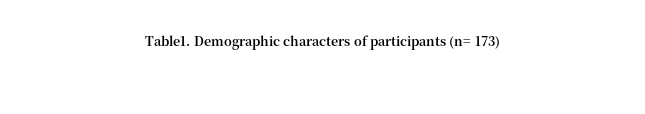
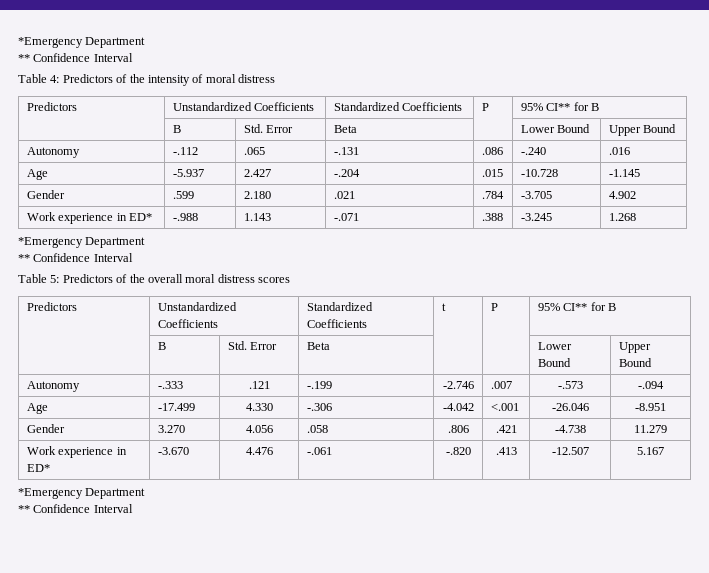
[145,35,500,50] Table1. Demographic characters of participants (n= 173) -> [18,37,146,48] [18,53,133,62] [18,74,275,86] [26,102,77,111] [172,102,315,111] [333,102,463,111] [481,103,489,111] [520,102,599,111] [172,125,181,133] [243,124,294,133] [333,125,357,133] [520,124,591,133] [608,124,677,136] [26,147,80,158] [172,147,198,155] [243,147,265,155] [333,147,359,155] [481,147,503,155] [520,147,546,155] [608,147,630,155] [26,169,48,180] [172,169,204,177] [243,169,271,177] [333,169,360,177] [481,169,503,177] [520,169,558,177] [608,169,640,177] [26,190,65,199] [172,191,194,199] [243,191,271,199] [333,191,355,199] [481,191,504,199] [520,191,552,199] [608,191,636,199] [26,212,152,224] [172,213,198,221] [243,213,271,221] [333,213,359,221] [481,213,503,221] [520,213,552,221] [608,213,636,221] [18,237,146,248] [18,253,133,262] [18,274,290,283] [26,302,77,311] [157,302,237,311] [157,319,218,328] [306,302,373,311] [306,319,367,328] [441,303,446,311] [490,303,498,311] [537,302,616,311] [157,342,166,350] [227,341,278,350] [306,342,330,350] [537,342,572,350] [537,358,571,367] [618,342,651,353] [618,358,652,367] [26,381,80,392] [157,381,183,389] [248,381,270,389] [306,381,332,389] [442,381,474,389] [490,381,512,389] [557,381,583,389] [638,381,664,389] [26,403,48,414] [157,403,195,411] [245,403,273,411] [306,403,332,411] [442,403,474,411] [490,403,519,411] [551,403,589,411] [635,403,666,411] [26,424,65,433] [157,425,185,433] [245,425,273,433] [306,425,328,433] [447,425,469,433] [495,425,517,433] [554,425,586,433] [634,425,667,433] [26,446,127,458] [26,464,50,472] [157,447,189,455] [245,447,273,455] [306,447,332,455] [445,447,471,455] [495,447,517,455] [551,447,589,455] [637,447,664,455] [18,488,146,499] [18,504,133,513] *Emergency Department // ** Confidence Interval // Table 4: Predictors of the intensity of moral distress // Predictors | Unstandardized Coefficients | Standardized Coefficients | P | 95% CI** for B // | B | Std. Error | Beta | | Lower Bound | Upper Bound // Autonomy | -.112 | .065 | -.131 | .086 | -.240 | .016 // Age | -5.937 | 2.427 | -.204 | .015 | -10.728 | -1.145 // Gender | .599 | 2.180 | .021 | .784 | -3.705 | 4.902 // Work experience in ED* | -.988 | 1.143 | -.071 | .388 | -3.245 | 1.268 // *Emergency Department // ** Confidence Interval // Table 5: Predictors of the overall moral distress scores // Predictors | Unstandardized Coefficients | Standardized Coefficients | t | P | 95% CI** for B // | B | Std. Error | Beta | | | Lower Bound | Upper Bound // Autonomy | -.333 | .121 | -.199 | -2.746 | .007 | -.573 | -.094 // Age | -17.499 | 4.330 | -.306 | -4.042 | <.001 | -26.046 | -8.951 // Gender | 3.270 | 4.056 | .058 | .806 | .421 | -4.738 | 11.279 // Work experience in ED* | -3.670 | 4.476 | -.061 | -.820 | .413 | -12.507 | 5.167 // *Emergency Department // ** Confidence Interval

